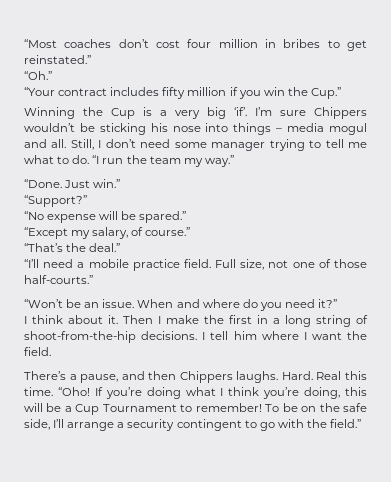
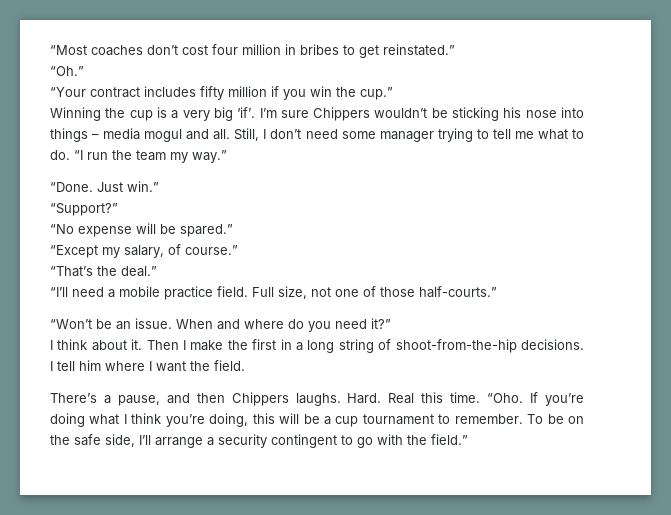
[310,87,341,99] Cup.” -> [360,87,393,100] cup.”
[111,108,135,119] Cup -> [129,110,153,121] cup
[57,387,90,396] “Oho! -> [487,393,524,403] “Oho.
[75,403,262,415] Cup Tournament to remember! -> [335,414,523,427] cup tournament to remember.

